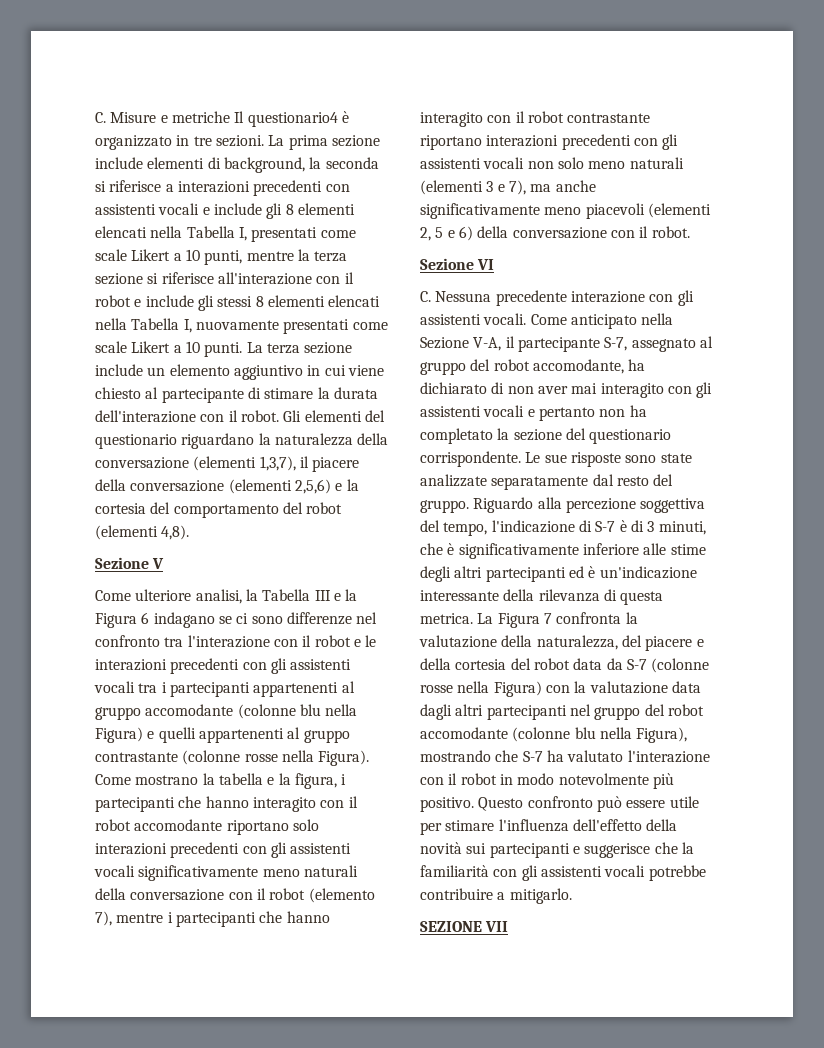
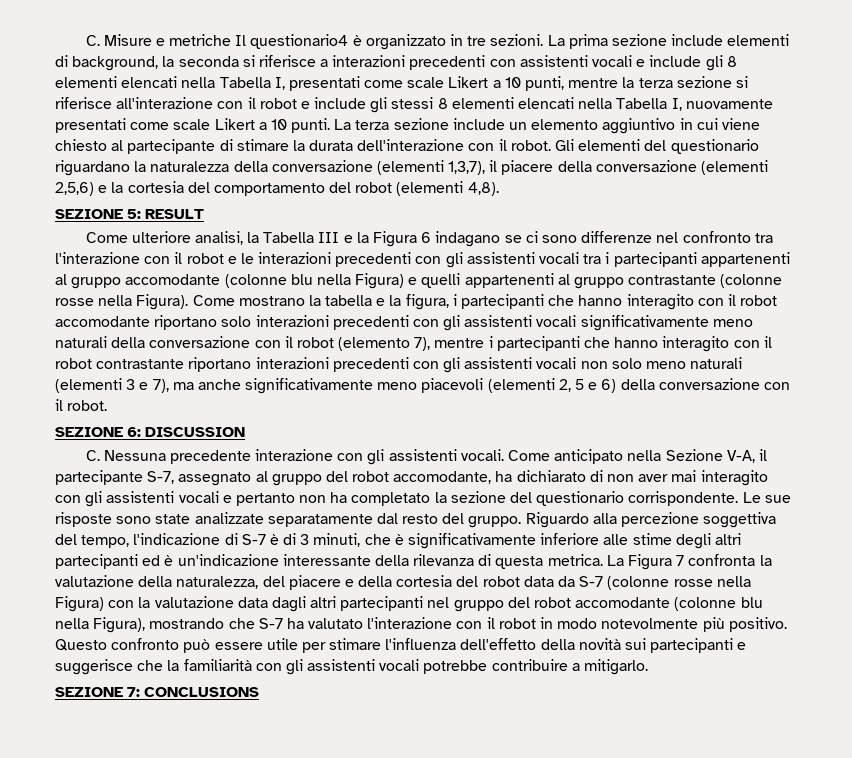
[95,557,165,569] Sezione V -> [55,209,205,219] SEZIONE 5: RESULT
[420,258,495,270] Sezione VI -> [55,427,246,437] SEZIONE 6: DISCUSSION
[485,921,509,932] VII -> [127,687,260,697] 7: CONCLUSIONS

